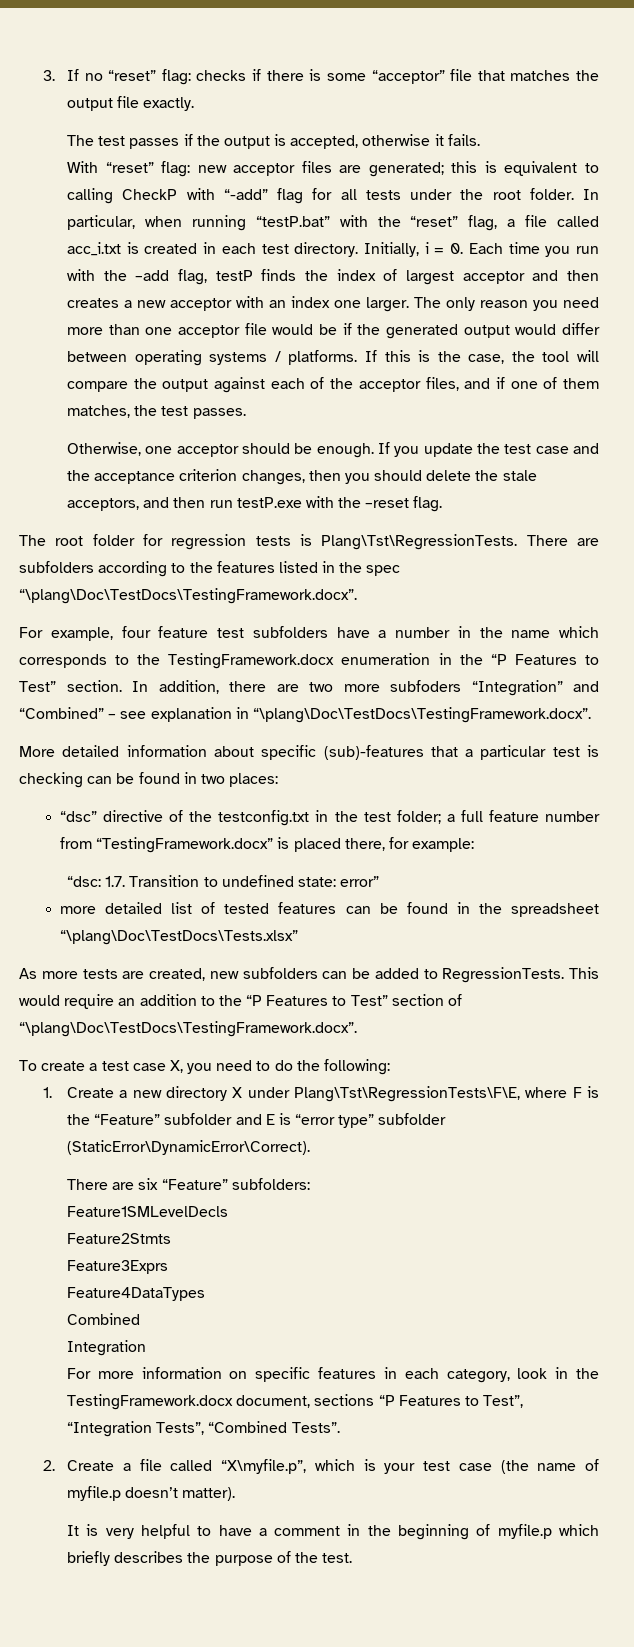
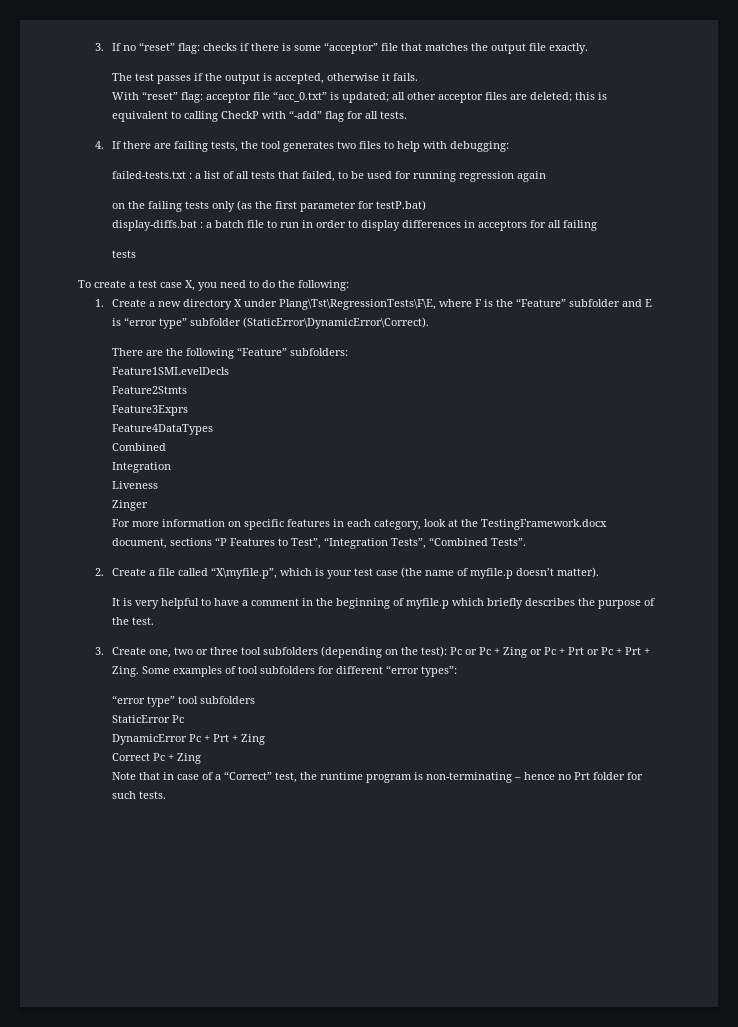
[197,165,227,173] new -> [206,91,437,103] acceptor file “acc_0.txt” is updated; all other
[368,162,444,177] generated; -> [530,92,573,102] deleted;
[365,188,599,200] [66,215,599,231] [66,242,599,257] [66,269,599,285] [66,296,599,312] [66,323,601,339] [66,350,599,366] [66,377,600,393] [66,405,246,419] [66,442,599,458] [66,469,537,485] [66,496,443,512] [19,534,600,550] [19,561,401,577] [19,588,357,604] [19,626,599,641] [19,653,600,669] [19,680,599,696] [19,707,591,723] [19,745,599,760] [19,772,279,788] [60,810,601,826] [60,837,475,853] [66,875,380,887] [60,902,599,917] [60,930,299,945] [19,967,599,983] [19,994,463,1009] [19,1021,357,1037] tests under the root folder. In particular, when running “testP.bat” with the “reset” flag, a file called acc_i.txt is created in each test directory. Initially, i = 0. Each time you run with the –add flag, testP finds the index of largest acceptor and then creates a new acceptor with an index one larger. The only reason you need more than one acceptor file would be if the generated output would differ between operating systems / platforms. If this is the case, the tool will compare the output against each of the acceptor files, and if one of them matches, the test passes. // Otherwise, one acceptor should be enough. If you update the test case and the acceptance criterion changes, then you should delete the stale acceptors, and then run testP.exe with the –reset flag. // The root folder for regression tests is Plang\Tst\RegressionTests. There are subfolders according to the features listed in the spec “\plang\Doc\TestDocs\TestingFramework.docx”. // For example, four feature test subfolders have a number in the name which corresponds to the TestingFramework.docx enumeration in the “P Features to Test” section. In addition, there are two more subfoders “Integration” and “Combined” – see explanation in “\plang\Doc\TestDocs\TestingFramework.docx”. // More detailed information about specific (sub)-features that a particular test is checking can be found in two places: // “dsc” directive of the testconfig.txt in the test folder; a full feature number from “TestingFramework.docx” is placed there, for example: // “dsc: 1.7. Transition to undefined state: error” // more detailed list of tested features can be found in the spreadsheet “\plang\Doc\TestDocs\Tests.xlsx” // As more tests are created, new subfolders can be added to RegressionTests. This would require an addition to the “P Features to Test” section of “\plang\Doc\TestDocs\TestingFramework.docx”. -> [380,111,408,119] [95,141,510,152] [112,171,547,182] [112,200,427,212] [112,220,598,231] [112,250,137,258] tests. // 4. If there are failing tests, the tool generates two files to help with debugging: // failed-tests.txt : a list of all tests that failed, to be used for running regression again // on the failing tests only (as the first parameter for testP.bat) // display-diffs.bat : a batch file to run in order to display differences in acceptors for all failing // tests
[138,1178,159,1190] six -> [166,348,235,359] the following
(146, 1348) none -> [112,481,159,489] [112,500,149,511] // Liveness // Zinger
[555,1367,569,1379] in -> [448,519,459,527] at
(353, 1558) none -> [95,646,651,658] [112,665,458,677] [112,695,256,707] [112,715,185,723] [112,734,266,745] [112,753,202,764] [112,771,644,783] [112,791,167,799] // 3. Create one, two or three tool subfolders (depending on the test): Pc or Pc + Zing or Pc + Prt or Pc + Prt + Zing. Some examples of tool subfolders for different “error types”: // “error type” tool subfolders // StaticError Pc // DynamicError Pc + Prt + Zing // Correct Pc + Zing // Note that in case of a “Correct” test, the runtime program is non-terminating – hence no Prt folder for such tests.

